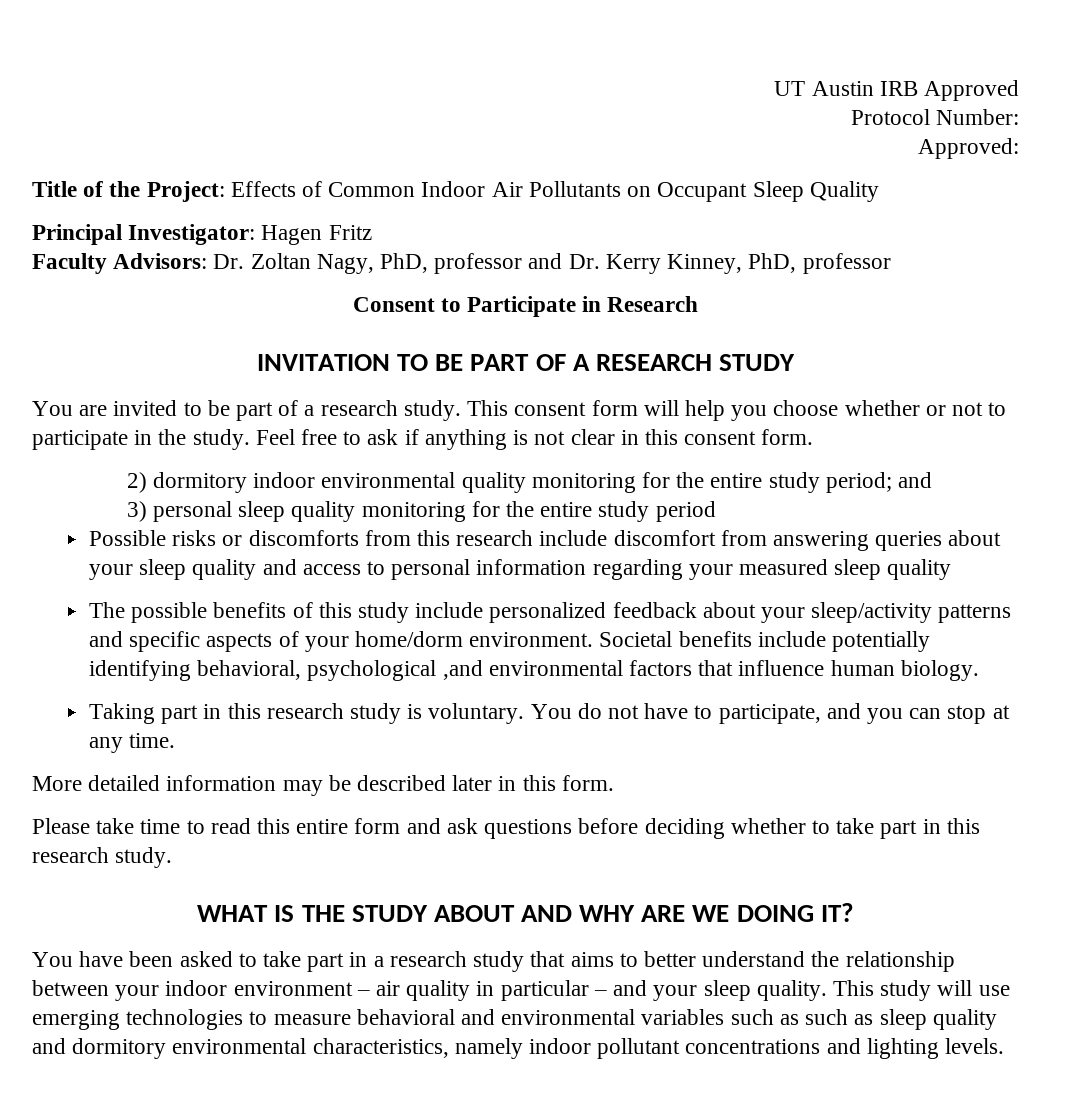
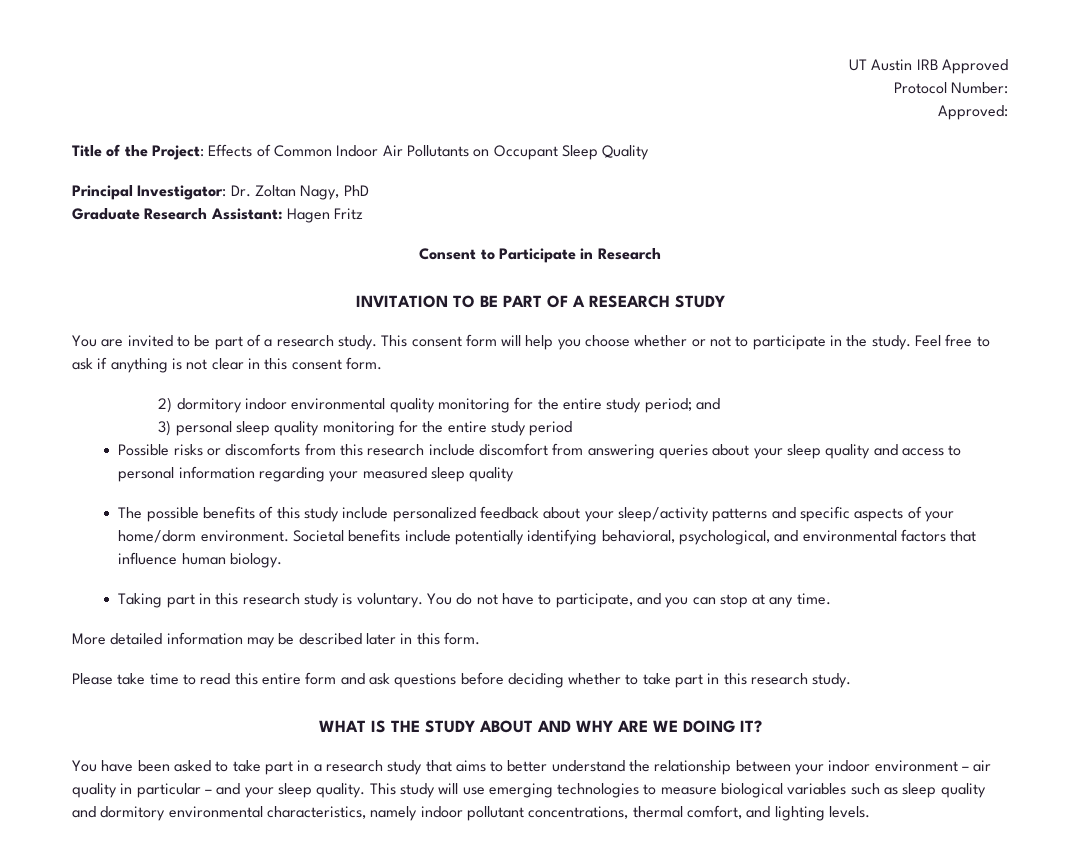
[261,225,372,245] [32,253,891,274] Hagen Fritz // Faculty Advisors: Dr. Zoltan Nagy, PhD, professor and Dr. Kerry Kinney, PhD, professor -> [230,185,369,200] [72,208,364,223] Dr. Zoltan Nagy, PhD // Graduate Research Assistant: Hagen Fritz
[307,660,483,681] psychological ,and -> [678,530,799,545] psychological, and
[356,1009,636,1025] behavioral and environmental -> [721,783,784,798] biological
[805,1009,874,1025] such as -> (899, 791) none
[685,1039,821,1054] concentrations -> [528,805,742,819] concentrations, thermal comfort,

